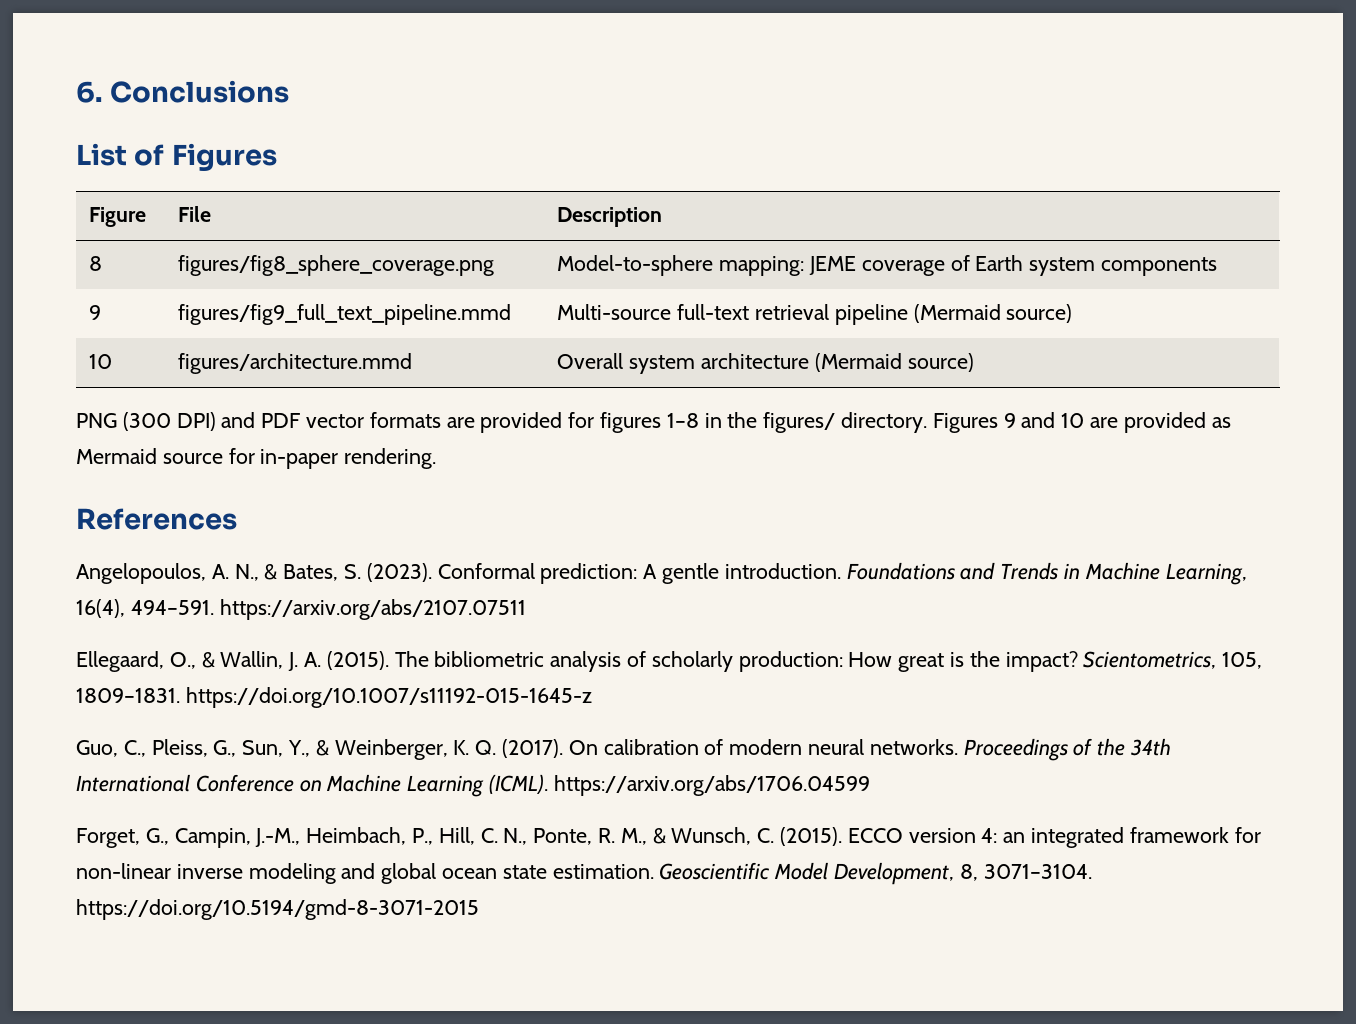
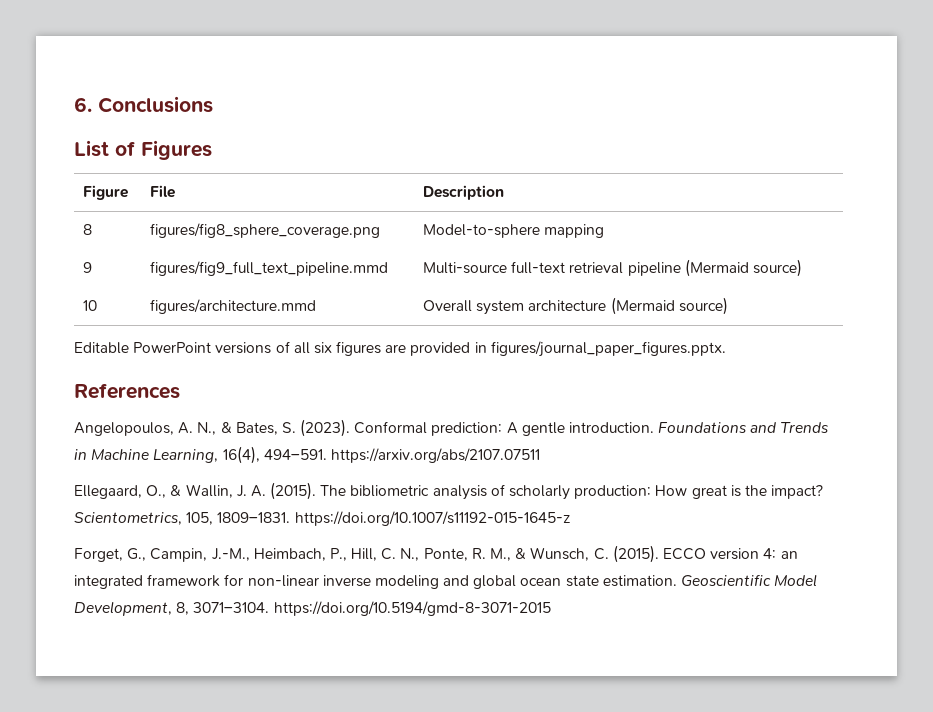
[719,255,1218,276] mapping: JEME coverage of Earth system components -> [544,224,605,238] mapping
[76,412,1231,433] [76,448,437,469] PNG (300 DPI) and PDF vector formats are provided for figures 1–8 in the figures/ directory. Figures 9 and 10 are provided as Mermaid source for in-paper rendering. -> [74,341,726,357] Editable PowerPoint versions of all six figures are provided in figures/journal_paper_figures.pptx.
[76,738,1172,761] [76,774,870,797] // Guo, C., Pleiss, G., Sun, Y., & Weinberger, K. Q. (2017). On calibration of modern neural networks. Proceedings of the 34th International Conference on Machine Learning (ICML). https://arxiv.org/abs/1706.04599 -> (570, 518) none

